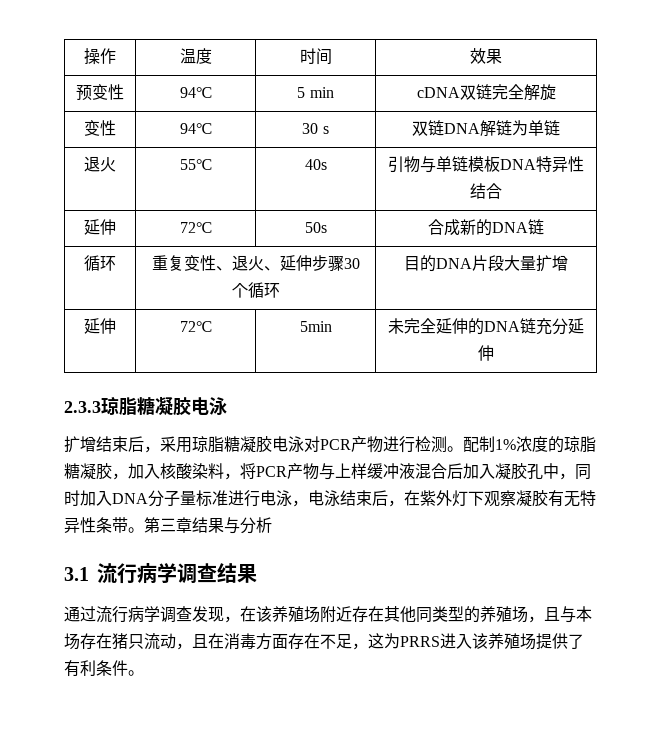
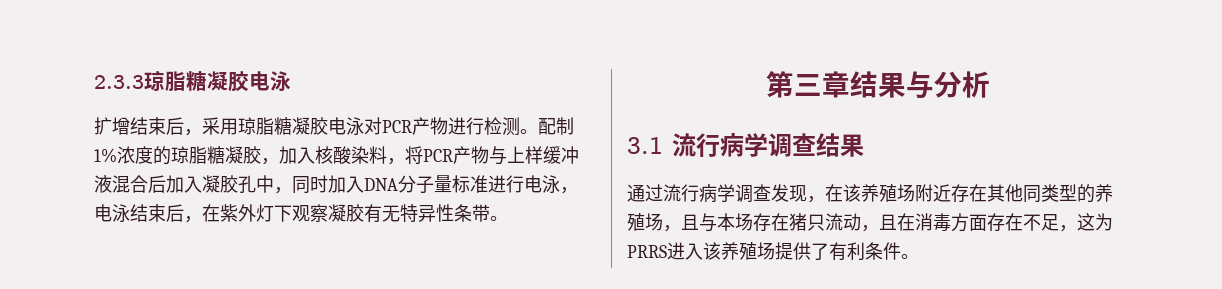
[84,48,116,65] [179,48,212,64] [299,48,332,65] [470,48,502,64] [76,84,124,101] [179,87,212,98] [297,87,334,98] [416,84,556,101] [84,120,116,136] [179,123,212,134] [302,123,329,134] [412,120,560,137] [84,156,116,172] [179,159,212,170] [304,159,327,170] [388,156,584,173] [470,183,502,199] [84,219,116,235] [179,222,212,233] [304,222,327,233] [428,219,544,236] [84,255,116,271] [151,255,360,271] [231,282,280,298] [404,255,568,272] [84,318,116,334] [179,321,212,332] [299,321,332,332] [388,318,584,335] [478,345,494,361] 操作 | 温度 | 时间 | 效果 // 预变性 | 94℃ | 5 min | cDNA双链完全解旋 // 变性 | 94℃ | 30 s | 双链DNA解链为单链 // 退火 | 55℃ | 40s | 引物与单链模板DNA特异性结合 // 延伸 | 72℃ | 50s | 合成新的DNA链 // 循环 | 重复变性、退火、延伸步骤30个循环 | 目的DNA片段大量扩增 // 延伸 | 72℃ | 5min | 未完全延伸的DNA链充分延伸 // -> (94, 82) none
(144, 530) none -> (508, 218) //

